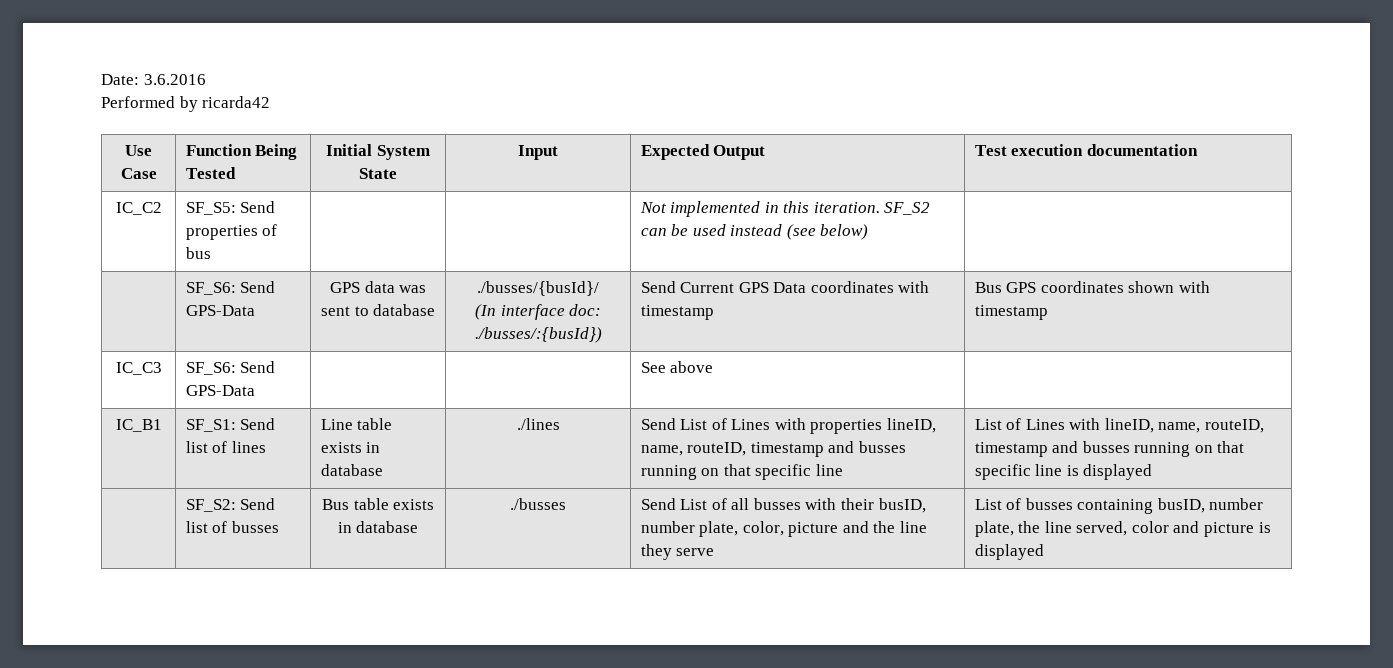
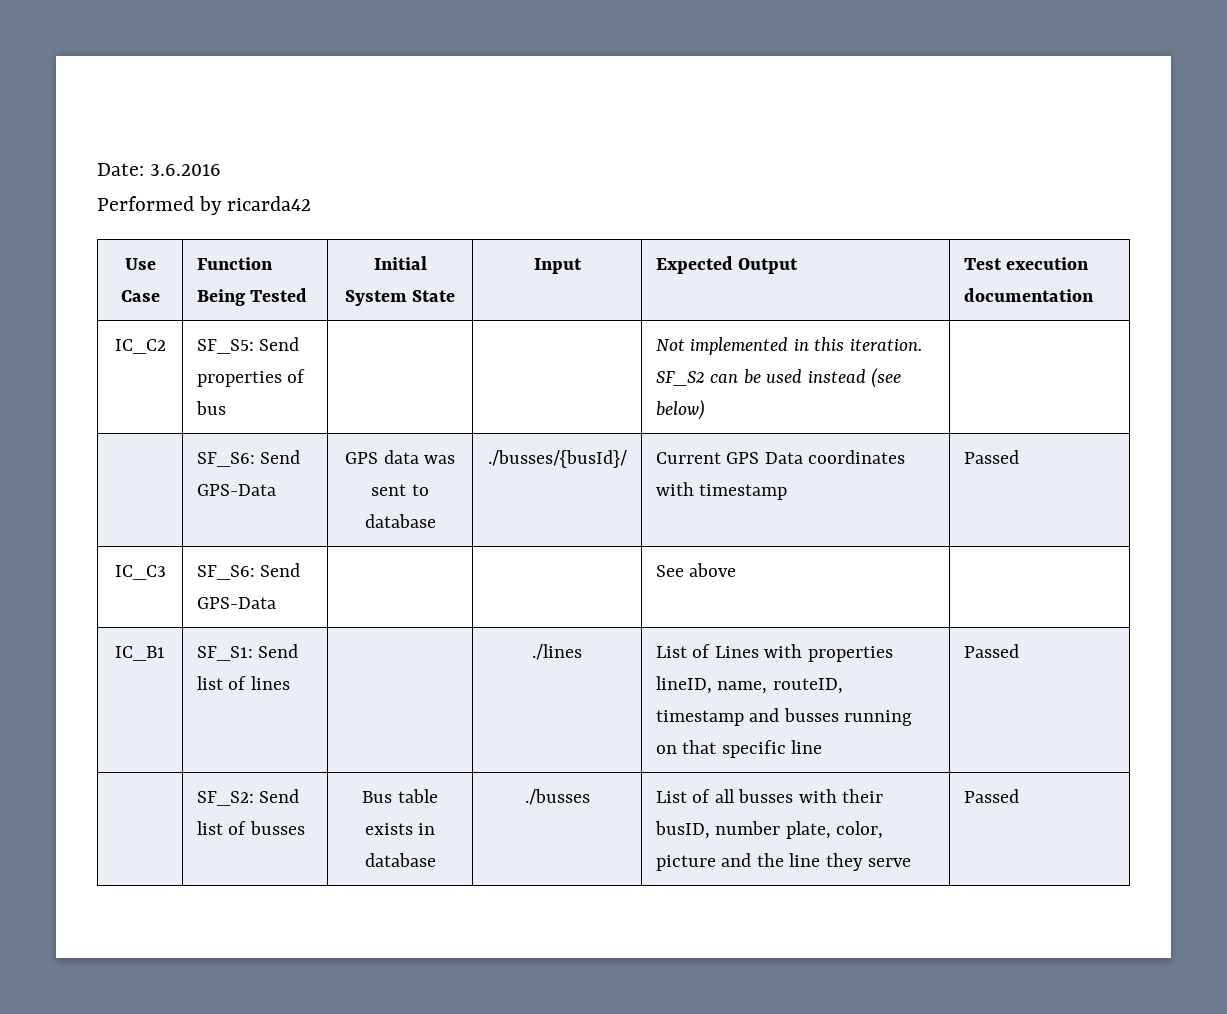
[474,304,602,320] [474,327,602,343] [640,281,676,293] // (In interface doc: ./busses/:{busId}) | Send -> (627, 459) |
[974,281,1210,293] [974,305,1048,320] Bus GPS coordinates shown with timestamp -> [963,450,1019,464] Passed
[320,418,393,430] [320,442,381,453] [320,464,383,476] Line table exists in database -> (290, 683) none
[640,418,676,430] Send -> (582, 652) none
[974,418,1265,433] [974,441,1245,457] [974,464,1153,480] List of Lines with lineID, name, routeID, timestamp and busses running on that specific line is displayed -> [963,644,1019,658] Passed
[640,498,676,510] Send -> (590, 797) none
[974,498,1264,514] [974,521,1271,537] [974,544,1044,560] List of busses containing busID, number plate, the line served, color and picture is displayed -> [963,789,1019,803] Passed

